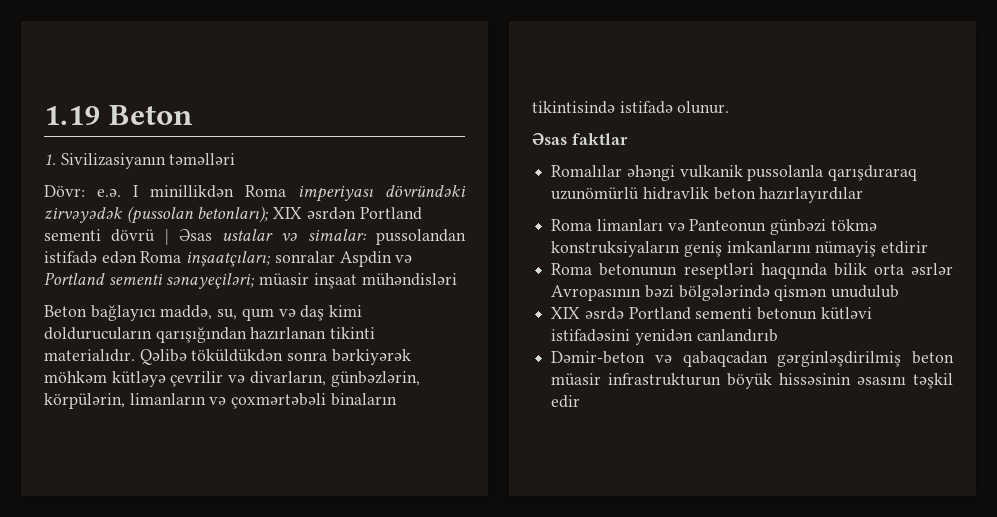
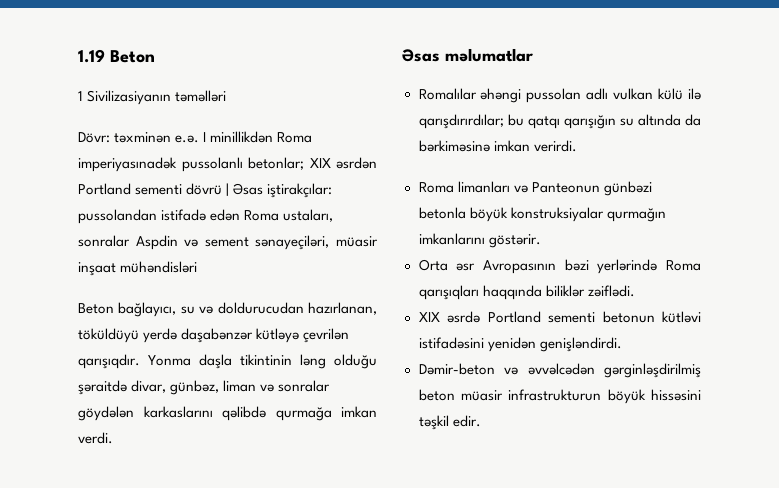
[44,154,56,165] 1. -> [78,91,83,101] 1
(85, 191) none -> [114,132,172,143] təxminən
[298,185,466,202] [44,206,270,224] imperiyası dövründəki zirvəyədək (pussolan betonları); -> [78,157,304,172] imperiyasınadək pussolanlı betonlar;
[222,229,367,241] ustalar və simalar: -> [267,183,333,198] iştirakçılar:
[186,251,272,267] inşaatçıları; -> [283,209,334,222] ustaları,
[44,272,256,289] Portland sementi sənayeçiləri; -> [204,235,330,250] sement sənayeçiləri,
[90,305,363,321] [44,327,376,343] [44,349,411,365] [44,371,420,387] [44,393,397,409] [532,101,730,114] [532,133,628,145] bağlayıcı maddə, su, qum və daş kimi doldurucuların qarışığından hazırlanan tikinti materialıdır. Qəlibə töküldükdən sonra bərkiyərək möhkəm kütləyə çevrilir və divarların, günbəzlərin, körpülərin, limanların və çoxmərtəbəli binaların tikintisində istifadə olunur. // Əsas faktlar -> [118,302,377,317] [78,328,350,343] [78,354,377,369] [78,380,331,395] [78,406,377,421] [78,432,113,444] [402,48,533,62] bağlayıcı, su və doldurucudan hazırlanan, töküldüyü yerdə daşabənzər kütləyə çevrilən qarışıqdır. Yonma daşla tikintinin ləng olduğu şəraitdə divar, günbəz, liman və sonralar göydələn karkaslarını qəlibdə qurmağa imkan verdi. // Əsas məlumatlar
[679,165,918,181] [551,187,864,203] vulkanik pussolanla qarışdıraraq uzunömürlü hidravlik beton hazırlayırdılar -> [526,88,701,103] [418,114,701,129] [418,140,577,152] pussolan adlı vulkan külü ilə qarışdırırdılar; bu qatqı qarışığın su altında da bərkiməsinə imkan verirdi.
[830,219,877,231] [551,241,929,257] [551,263,953,279] [551,285,900,301] tökmə konstruksiyaların geniş imkanlarını nümayiş etdirir // Roma betonunun reseptləri haqqında bilik orta əsrlər Avropasının bəzi bölgələrində qismən unudulub -> [418,207,666,222] [418,233,541,248] [418,259,701,274] [418,285,635,300] betonla böyük konstruksiyalar qurmağın imkanlarını göstərir. // Orta əsr Avropasının bəzi yerlərində Roma qarışıqları haqqında biliklər zəiflədi.
[696,329,778,342] canlandırıb -> [539,337,622,352] genişləndirdi.
[682,351,768,367] qabaqcadan -> [527,363,595,375] əvvəlcədən
[779,373,953,389] [551,395,581,408] hissəsinin əsasını təşkil edir -> [651,389,701,401] [418,415,481,430] hissəsini təşkil edir.

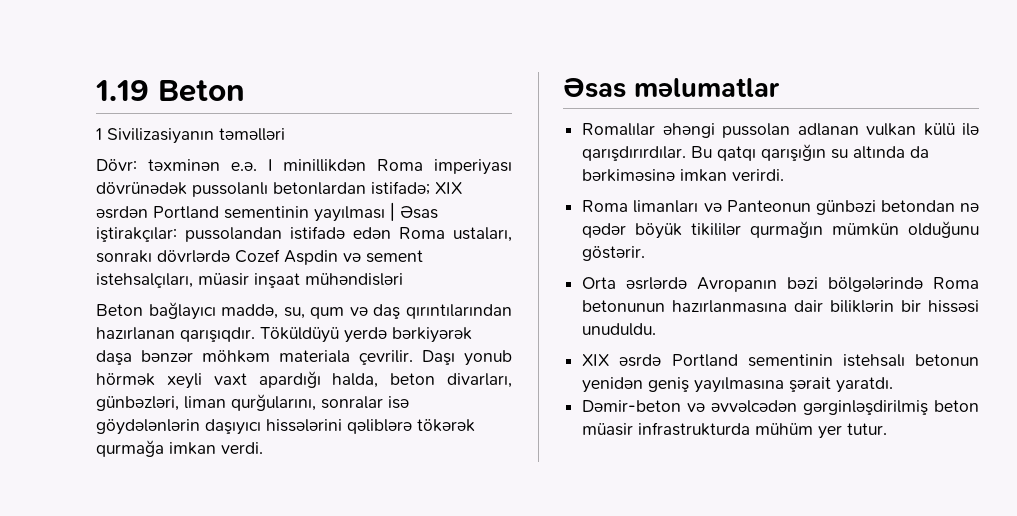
[78,157,304,172] imperiyasınadək pussolanlı betonlar; -> [434,159,512,175] [96,181,430,197] imperiyası dövrünədək pussolanlı betonlardan istifadə;
[135,183,223,195] sementi dövrü -> [224,206,385,222] sementinin yayılması
[78,235,130,247] sonralar -> [96,249,280,263] sonrakı dövrlərdə Cozef
[255,235,330,250] sənayeçiləri, -> [96,273,193,288] istehsalçıları,
[118,302,377,317] [78,328,350,343] [78,354,377,369] [78,380,331,395] [78,406,266,421] bağlayıcı, su və doldurucudan hazırlanan, töküldüyü yerdə daşabənzər kütləyə çevrilən qarışıqdır. Yonma daşla tikintinin ləng olduğu şəraitdə divar, günbəz, liman və sonralar göydələn karkaslarını qəlibdə -> [148,302,512,320] [96,327,472,343] [96,350,512,366] [96,371,512,389] [96,394,409,411] [96,419,475,435] bağlayıcı maddə, su, qum və daş qırıntılarından hazırlanan qarışıqdır. Töküldüyü yerdə bərkiyərək daşa bənzər möhkəm materiala çevrilir. Daşı yonub hörmək xeyli vaxt apardığı halda, beton divarları, günbəzləri, liman qurğularını, sonralar isə göydələnlərin daşıyıcı hissələrini qəliblərə tökərək
[586,88,609,100] adlı -> [797,123,859,136] adlanan
[418,114,524,129] qarışdırırdılar; bu -> [582,146,713,161] qarışdırırdılar. Bu
[418,207,666,222] [418,233,541,248] [418,259,701,274] [418,285,635,300] [418,311,701,323] [418,337,622,352] betonla böyük konstruksiyalar qurmağın imkanlarını göstərir. // Orta əsr Avropasının bəzi yerlərində Roma qarışıqları haqqında biliklər zəiflədi. // XIX əsrdə Portland sementi betonun kütləvi istifadəsini yenidən genişləndirdi. -> [880,200,979,212] [582,221,979,239] [582,246,646,261] [582,277,979,292] [582,300,979,313] [582,323,657,336] [582,354,979,367] [582,377,894,393] betondan nə qədər böyük tikililər qurmağın mümkün olduğunu göstərir. // Orta əsrlərdə Avropanın bəzi bölgələrində Roma betonunun hazırlanmasına dair biliklərin bir hissəsi unuduldu. // XIX əsrdə Portland sementinin istehsalı betonun yenidən geniş yayılmasına şərait yaratdı.
[508,389,701,404] [418,415,481,430] infrastrukturun böyük hissəsini təşkil edir. -> [638,422,888,439] infrastrukturda mühüm yer tutur.

